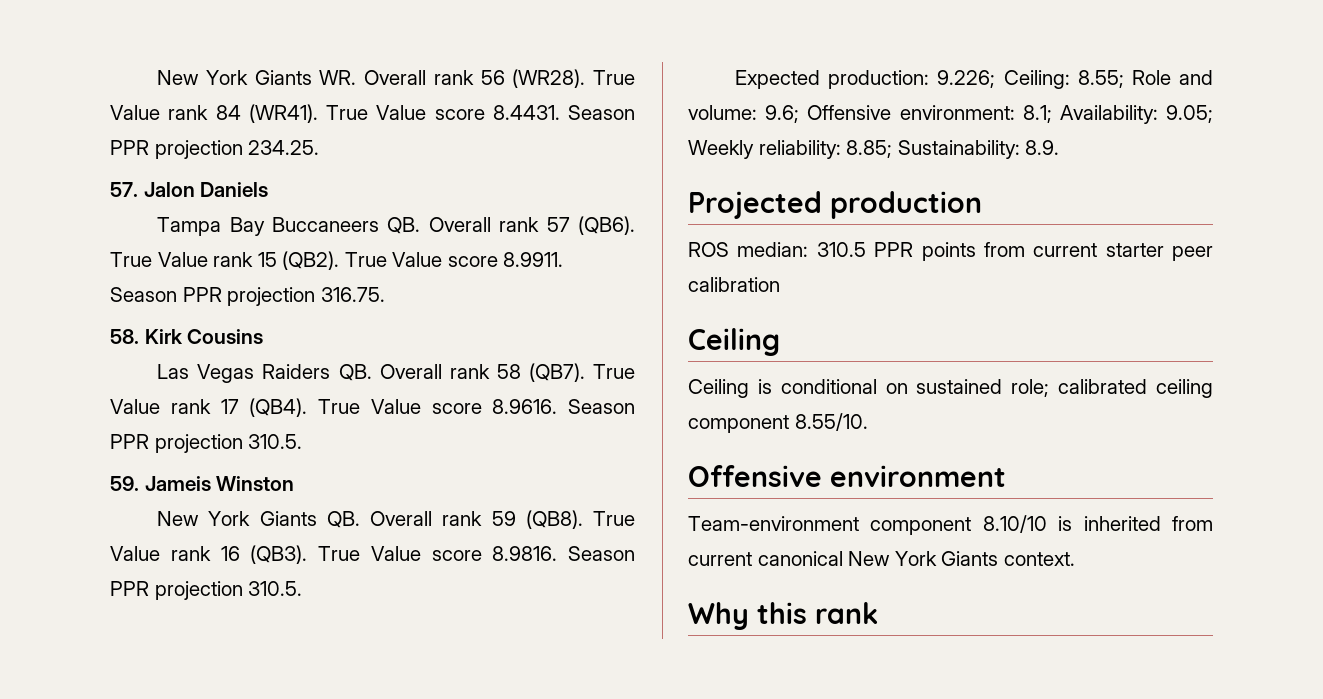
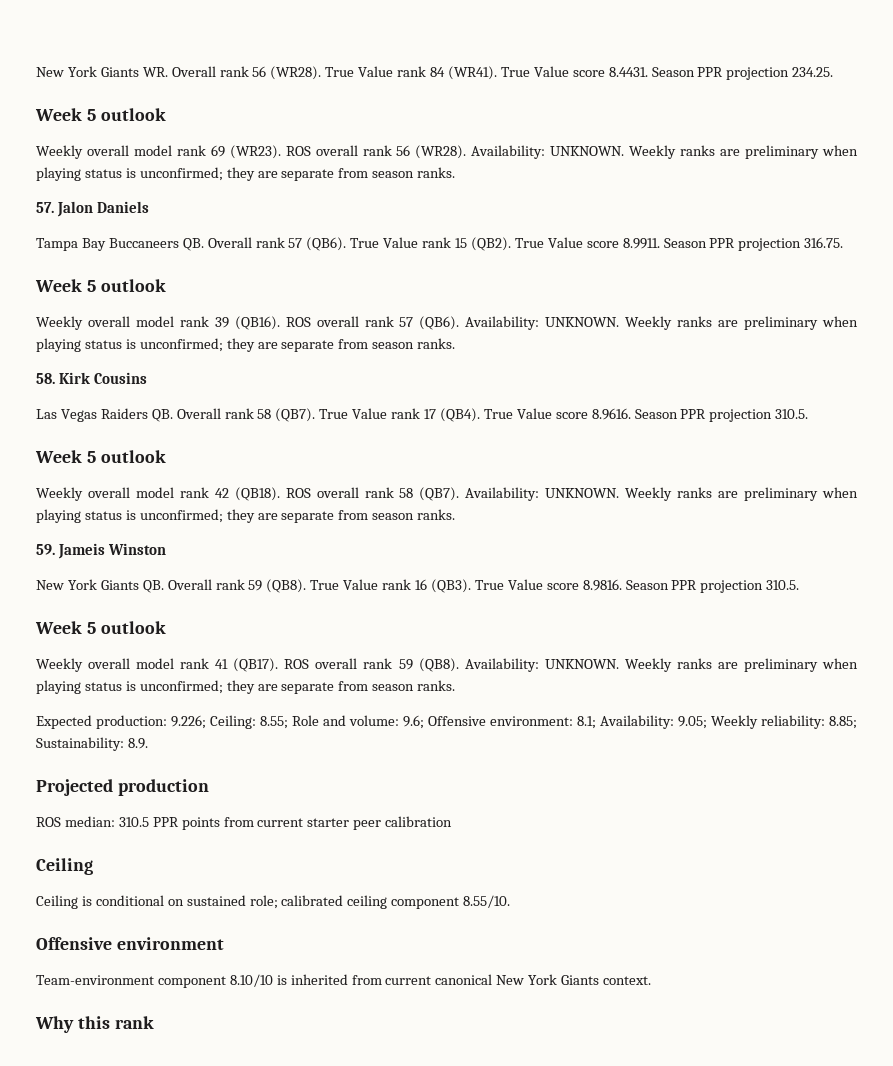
(320, 147) none -> [35,108,166,121] [36,145,859,159] [36,167,456,181] // Week 5 outlook // Weekly overall model rank 69 (WR23). ROS overall rank 56 (WR28). Availability: UNKNOWN. Weekly ranks are preliminary when playing status is unconfirmed; they are separate from season ranks.
(385, 294) none -> [35,279,166,292] [36,316,859,330] [36,338,456,352] // Week 5 outlook // Weekly overall model rank 39 (QB16). ROS overall rank 57 (QB6). Availability: UNKNOWN. Weekly ranks are preliminary when playing status is unconfirmed; they are separate from season ranks.
(303, 441) none -> [35,450,166,463] [36,487,859,501] [36,509,456,523] // Week 5 outlook // Weekly overall model rank 42 (QB18). ROS overall rank 58 (QB7). Availability: UNKNOWN. Weekly ranks are preliminary when playing status is unconfirmed; they are separate from season ranks.
(303, 588) none -> [35,621,166,634] [36,658,858,672] [36,680,456,694] // Week 5 outlook // Weekly overall model rank 41 (QB17). ROS overall rank 59 (QB8). Availability: UNKNOWN. Weekly ranks are preliminary when playing status is unconfirmed; they are separate from season ranks.

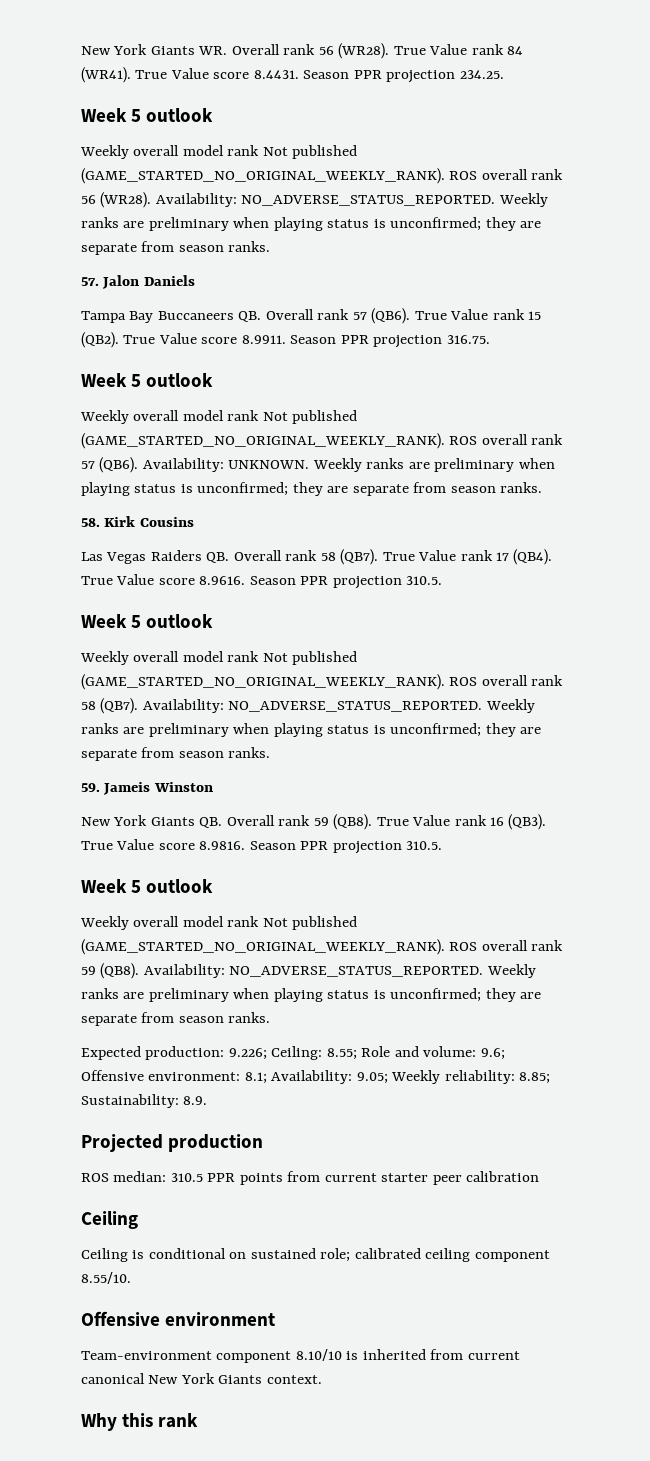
[210,145,281,159] 69 (WR23). -> [262,145,358,159] [81,168,445,184] Not published (GAME_STARTED_NO_ORIGINAL_WEEKLY_RANK).
[550,146,625,156] UNKNOWN. -> [241,195,496,206] NO_ADVERSE_STATUS_REPORTED.
[214,316,280,330] 39 (QB16). -> [262,410,358,424] [81,433,445,449] Not published (GAME_STARTED_NO_ORIGINAL_WEEKLY_RANK).
[214,487,280,501] 42 (QB18). -> [262,651,358,665] [81,674,445,690] Not published (GAME_STARTED_NO_ORIGINAL_WEEKLY_RANK).
[545,488,620,498] UNKNOWN. -> [228,701,483,712] NO_ADVERSE_STATUS_REPORTED.
[215,658,279,672] 41 (QB17). -> [262,916,358,930] [81,939,445,955] Not published (GAME_STARTED_NO_ORIGINAL_WEEKLY_RANK).
[544,659,619,669] UNKNOWN. -> [229,966,484,977] NO_ADVERSE_STATUS_REPORTED.

